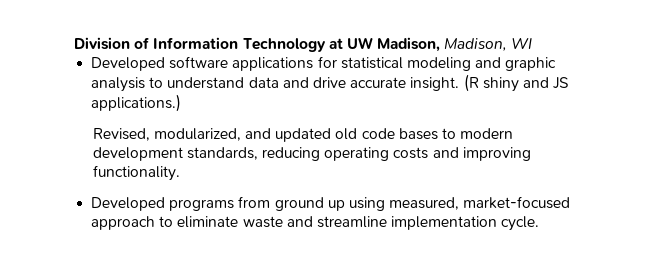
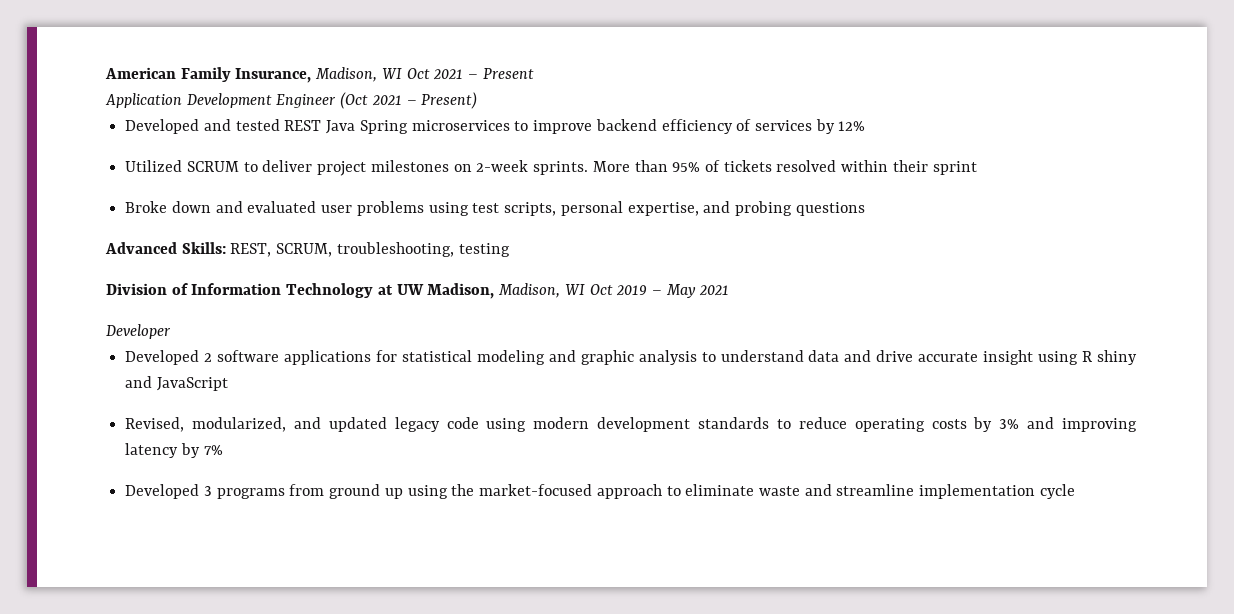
(74, 43) none -> [105,67,534,83] [105,92,478,109] [125,119,866,134] [125,160,977,176] [125,201,865,216] [105,242,510,257] American Family Insurance, Madison, WI Oct 2021 – Present // Application Development Engineer (Oct 2021 – Present) // Developed and tested REST Java Spring microservices to improve backend efficiency of services by 12% // Utilized SCRUM to deliver project milestones on 2-week sprints. More than 95% of tickets resolved within their sprint // Broke down and evaluated user problems using test scripts, personal expertise, and probing questions // Advanced Skills: REST, SCRUM, troubleshooting, testing //
[91,57,166,71] // Developed -> [589,284,730,298] [106,324,171,339] [125,350,213,365] Oct 2019 – May 2021 // Developer // Developed 2
[410,74,570,92] [91,94,182,112] [92,128,514,142] [92,147,531,161] [92,165,180,181] [91,197,166,211] insight. (R shiny and JS applications.) // Revised, modularized, and updated old code bases to modern development standards, reducing operating costs and improving functionality. // Developed -> [983,350,1138,365] [125,376,228,391] [125,417,1137,432] [125,443,223,458] [125,484,212,499] insight using R shiny and JavaScript // Revised, modularized, and updated legacy code using modern development standards to reduce operating costs by 3% and improving latency by 7% // Developed 3
[389,197,460,210] measured, -> [451,484,475,496] the
[501,216,540,231] cycle. -> [1039,484,1075,499] cycle

